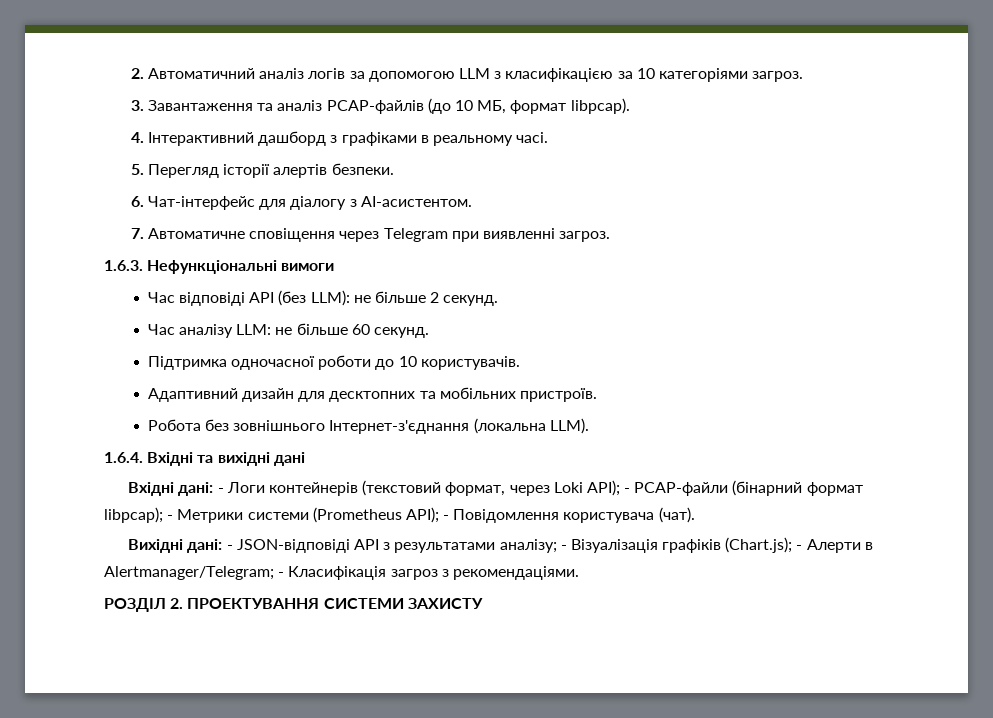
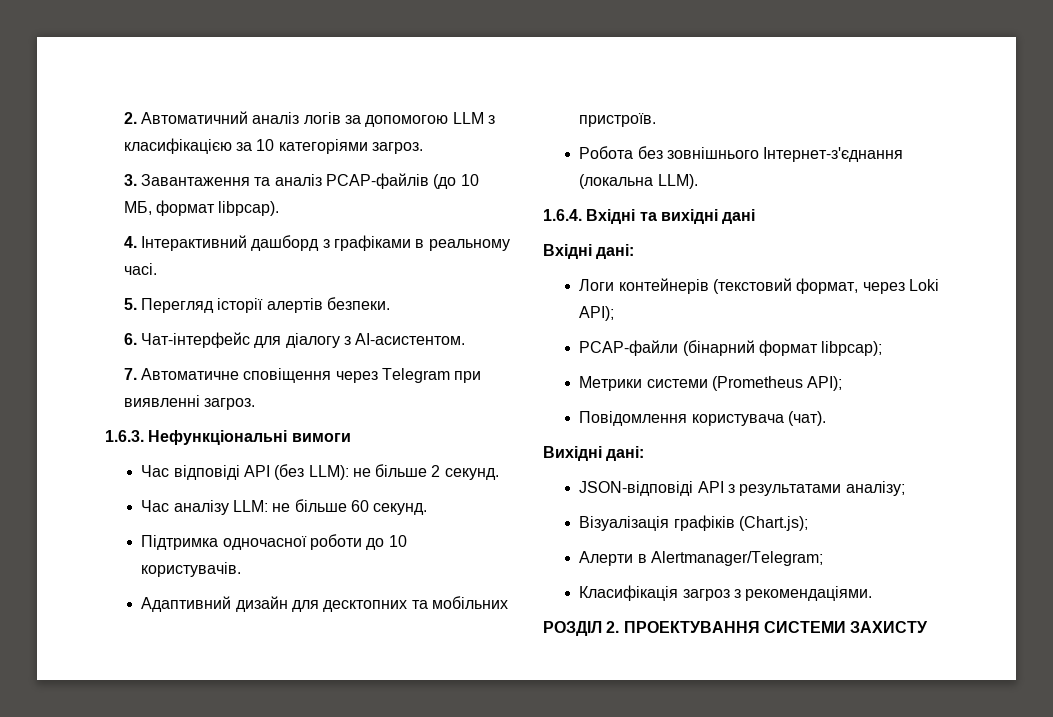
[217,488,224,493] - -> (635, 251) //
[624,488,631,493] - -> (615, 313) //
[167,515,174,520] - -> (883, 348) //
[443,515,450,520] - -> (843, 383) //
[226,545,233,550] - -> (645, 453) //
[560,545,567,550] - -> (905, 488) //
[796,545,803,550] - -> (808, 523) //
[278,572,285,577] - -> (823, 558) //

